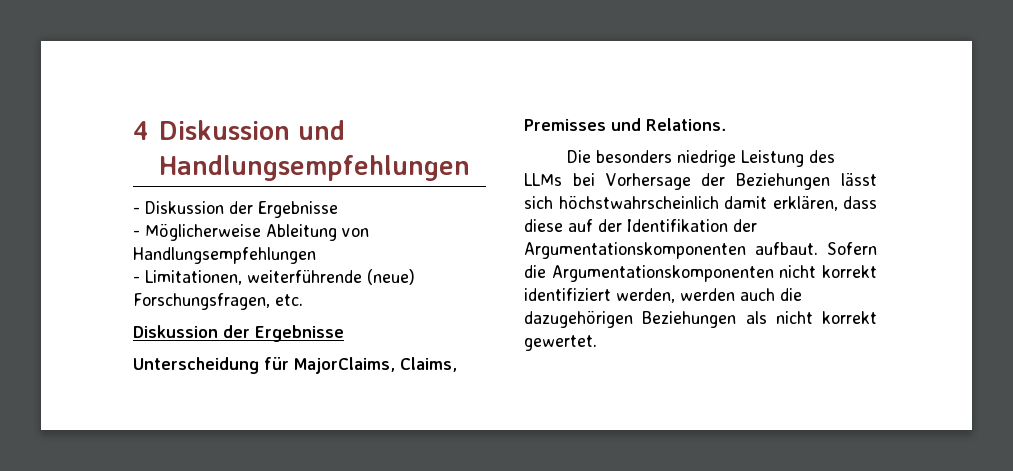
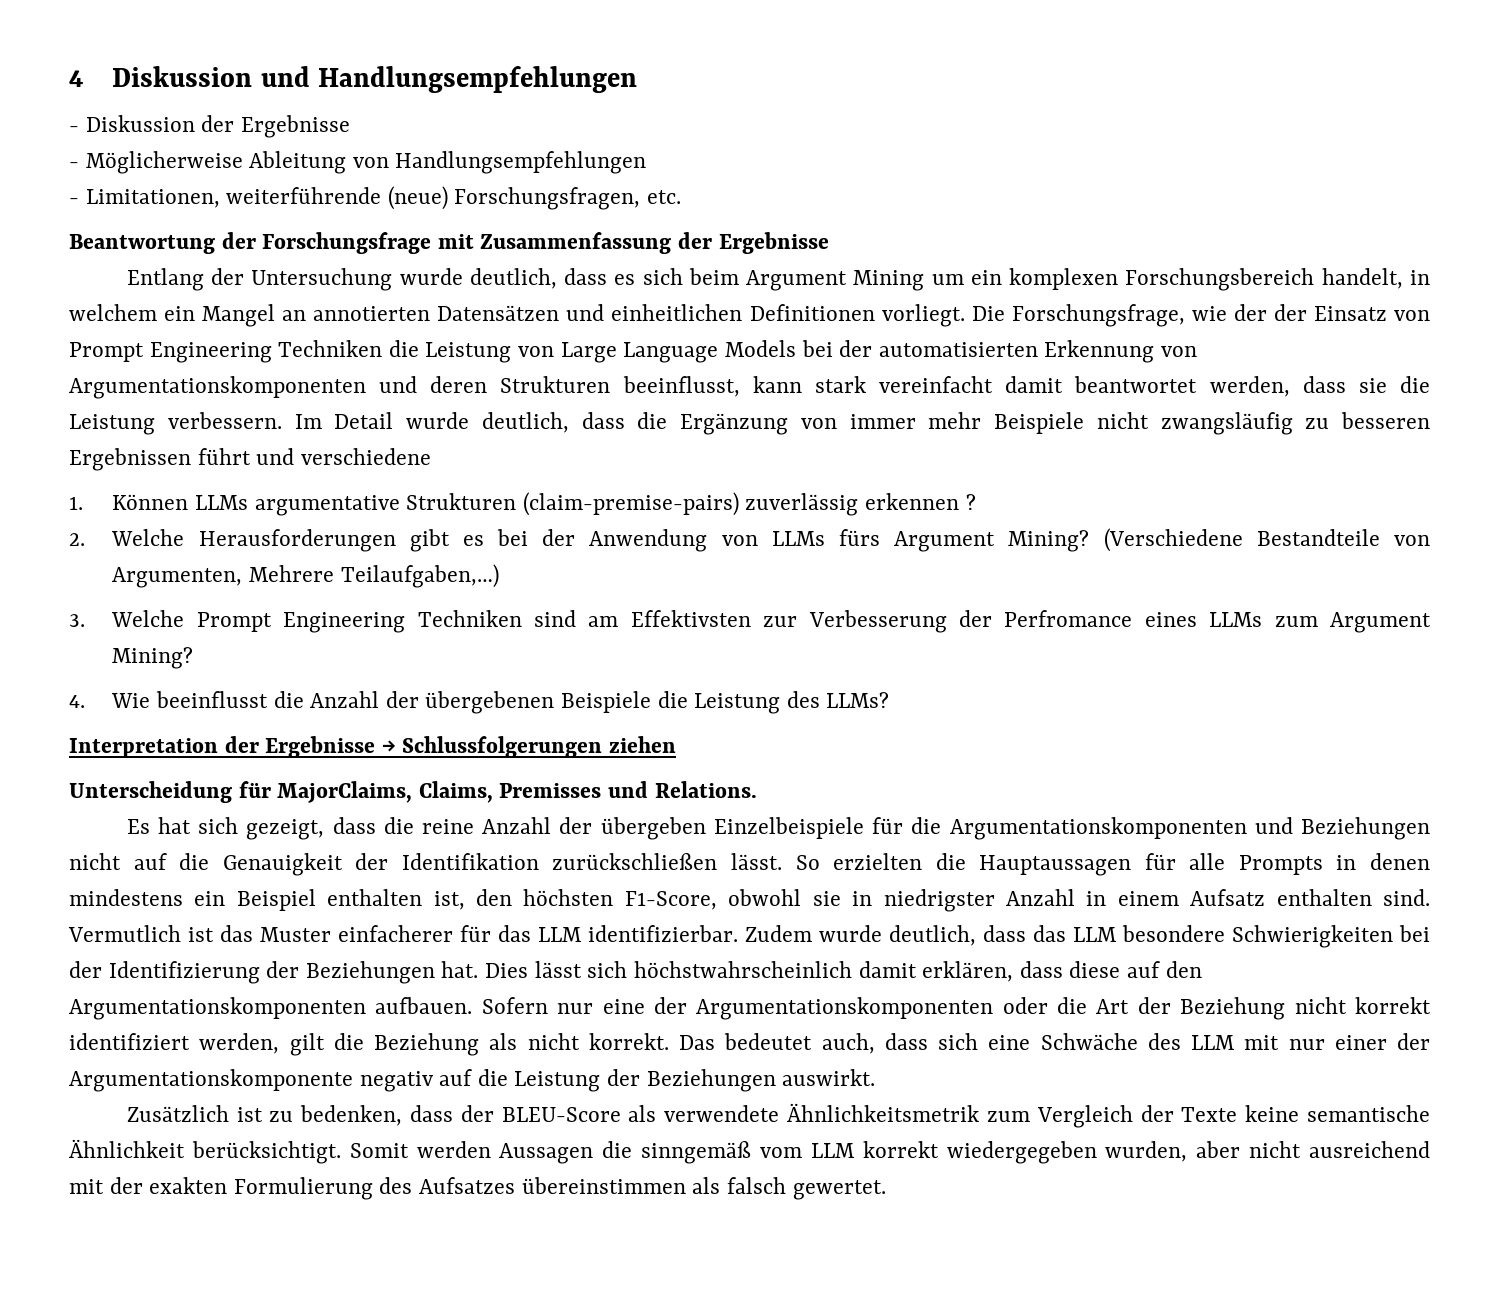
[133,325,344,342] Diskussion der Ergebnisse -> [69,232,829,254] [126,268,1430,291] [69,304,1430,327] [69,340,1197,363] [69,376,1431,399] [69,412,1430,435] [69,448,431,471] [69,492,976,516] [69,528,1430,552] [112,564,499,588] [69,610,1431,633] [112,647,194,669] [69,691,890,714] [69,736,677,758] Beantwortung der Forschungsfrage mit Zusammenfassung der Ergebnisse // Entlang der Untersuchung wurde deutlich, dass es sich beim Argument Mining um ein komplexen Forschungsbereich handelt, in welchem ein Mangel an annotierten Datensätzen und einheitlichen Definitionen vorliegt. Die Forschungsfrage, wie der der Einsatz von Prompt Engineering Techniken die Leistung von Large Language Models bei der automatisierten Erkennung von Argumentationskomponenten und deren Strukturen beeinflusst, kann stark vereinfacht damit beantwortet werden, dass sie die Leistung verbessern. Im Detail wurde deutlich, dass die Ergänzung von immer mehr Beispiele nicht zwangsläufig zu besseren Ergebnissen führt und verschiedene // 1. Können LLMs argumentative Strukturen (claim-premise-pairs) zuverlässig erkennen ? // 2. Welche Herausforderungen gibt es bei der Anwendung von LLMs fürs Argument Mining? (Verschiedene Bestandteile von Argumenten, Mehrere Teilaufgaben,…) // 3. Welche Prompt Engineering Techniken sind am Effektivsten zur Verbesserung der Perfromance eines LLMs zum Argument Mining? // 4. Wie beeinflusst die Anzahl der übergebenen Beispiele die Leistung des LLMs? // Interpretation der Ergebnisse → Schlussfolgerungen ziehen
[566,150,835,167] [524,173,831,190] Die besonders niedrige Leistung des LLMs bei Vorhersage der Beziehungen -> [126,817,1431,840] [69,853,1430,876] [69,889,1430,912] [68,925,1430,948] [69,961,529,984] Es hat sich gezeigt, dass die reine Anzahl der übergeben Einzelbeispiele für die Argumentationskomponenten und Beziehungen nicht auf die Genauigkeit der Identifikation zurückschließen lässt. So erzielten die Hauptaussagen für alle Prompts in denen mindestens ein Beispiel enthalten ist, den höchsten F1-Score, obwohl sie in niedrigster Anzahl in einem Aufsatz enthalten sind. Vermutlich ist das Muster einfacherer für das LLM identifizierbar. Zudem wurde deutlich, dass das LLM besondere Schwierigkeiten bei der Identifizierung der Beziehungen hat. Dies
[598,219,757,232] [524,242,877,259] [524,265,877,282] [524,288,802,303] [524,310,877,328] der Identifikation der Argumentationskomponenten aufbaut. Sofern die Argumentationskomponenten nicht korrekt identifiziert werden, werden auch die dazugehörigen Beziehungen als nicht korrekt -> [1165,961,1202,978] [69,997,1432,1020] [69,1033,1430,1056] [69,1069,876,1092] [126,1103,1430,1128] [69,1139,1431,1164] [69,1177,786,1200] den Argumentationskomponenten aufbauen. Sofern nur eine der Argumentationskomponenten oder die Art der Beziehung nicht korrekt identifiziert werden, gilt die Beziehung als nicht korrekt. Das bedeutet auch, dass sich eine Schwäche des LLM mit nur einer der Argumentationskomponente negativ auf die Leistung der Beziehungen auswirkt. // Zusätzlich ist zu bedenken, dass der BLEU-Score als verwendete Ähnlichkeitsmetrik zum Vergleich der Texte keine semantische Ähnlichkeit berücksichtigt. Somit werden Aussagen die sinngemäß vom LLM korrekt wiedergegeben wurden, aber nicht ausreichend mit der exakten Formulierung des Aufsatzes übereinstimmen als falsch

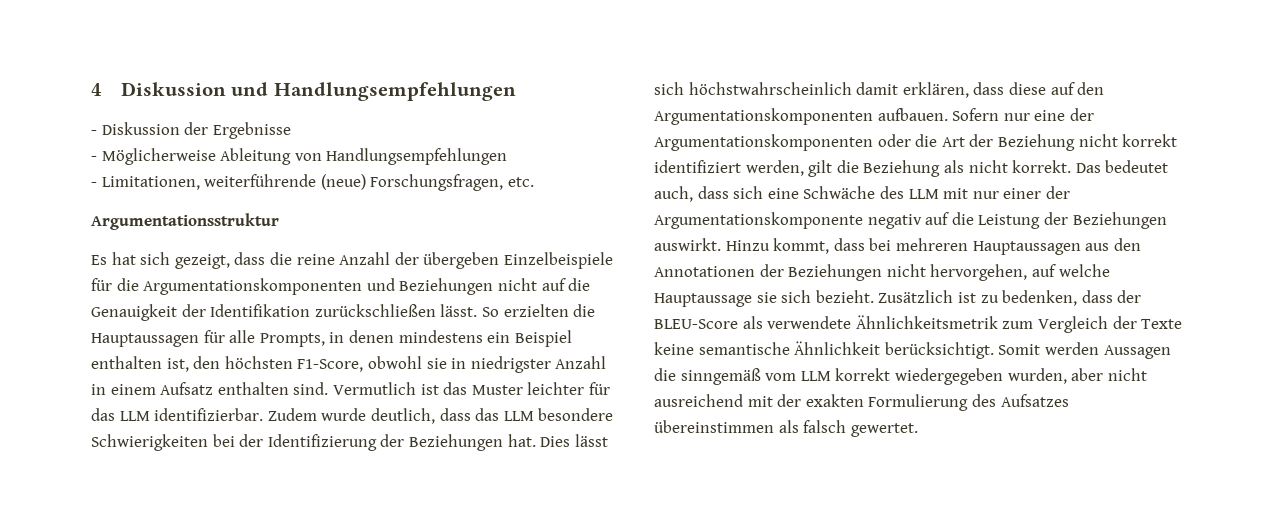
[69,232,829,254] [126,268,1430,291] [69,304,1430,327] [69,340,1197,363] [69,376,1431,399] [69,412,1430,435] [69,448,431,471] [69,492,976,516] [69,528,1430,552] [112,564,499,588] [69,610,1431,633] [112,647,194,669] [69,691,890,714] [69,736,677,758] [69,781,757,803] Beantwortung der Forschungsfrage mit Zusammenfassung der Ergebnisse // Entlang der Untersuchung wurde deutlich, dass es sich beim Argument Mining um ein komplexen Forschungsbereich handelt, in welchem ein Mangel an annotierten Datensätzen und einheitlichen Definitionen vorliegt. Die Forschungsfrage, wie der der Einsatz von Prompt Engineering Techniken die Leistung von Large Language Models bei der automatisierten Erkennung von Argumentationskomponenten und deren Strukturen beeinflusst, kann stark vereinfacht damit beantwortet werden, dass sie die Leistung verbessern. Im Detail wurde deutlich, dass die Ergänzung von immer mehr Beispiele nicht zwangsläufig zu besseren Ergebnissen führt und verschiedene // 1. Können LLMs argumentative Strukturen (claim-premise-pairs) zuverlässig erkennen ? // 2. Welche Herausforderungen gibt es bei der Anwendung von LLMs fürs Argument Mining? (Verschiedene Bestandteile von Argumenten, Mehrere Teilaufgaben,…) // 3. Welche Prompt Engineering Techniken sind am Effektivsten zur Verbesserung der Perfromance eines LLMs zum Argument Mining? // 4. Wie beeinflusst die Anzahl der übergebenen Beispiele die Leistung des LLMs? // Interpretation der Ergebnisse → Schlussfolgerungen ziehen // Unterscheidung für MajorClaims, Claims, Premisses und Relations. -> [91,213,279,230] Argumentationsstruktur
[1238,855,1323,875] Prompts -> [259,333,325,347] Prompts,
[338,925,453,942] einfacherer -> [527,382,585,395] leichter
(876, 1077) // -> [725,238,1141,255] [654,264,1110,281] [654,290,874,307] Hinzu kommt, dass bei mehreren Hauptaussagen aus den Annotationen der Beziehungen nicht hervorgehen, auf welche Hauptaussage sie sich bezieht.

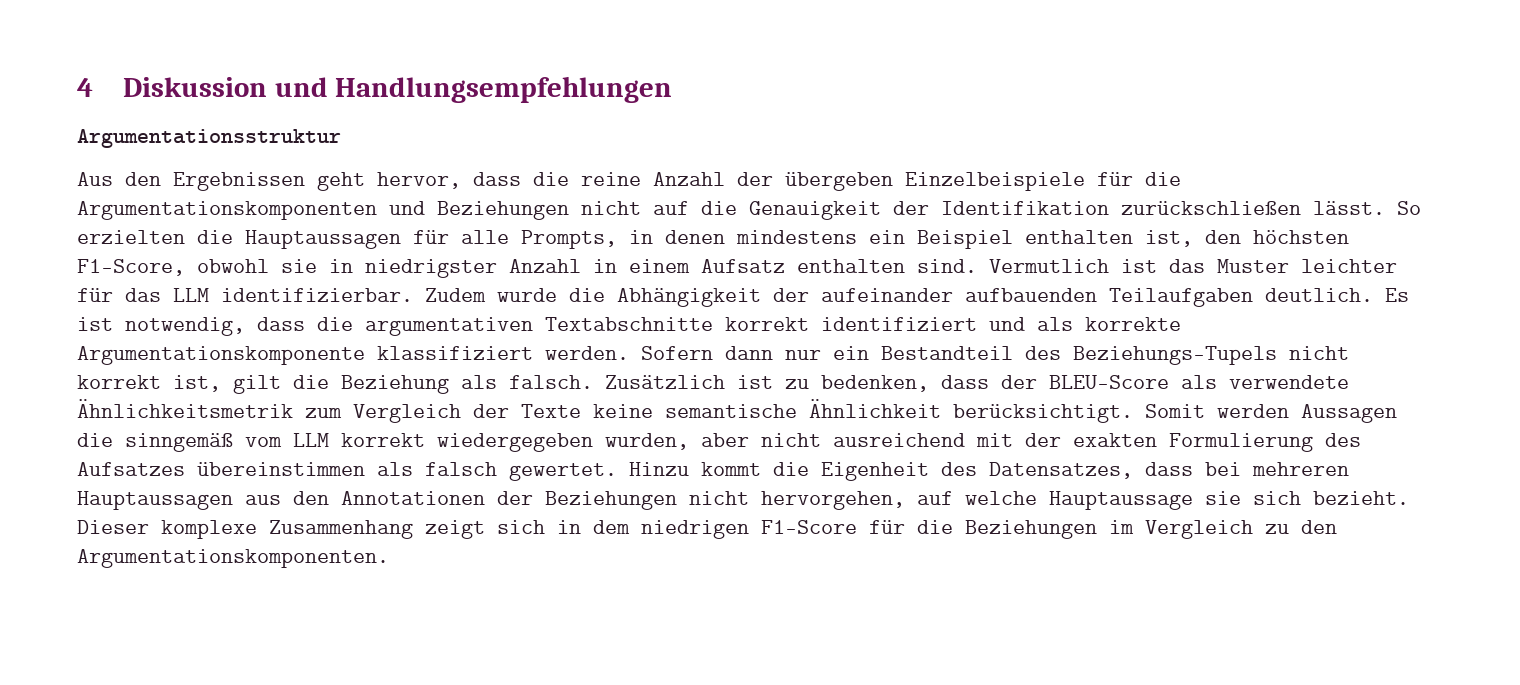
[91,122,291,139] [91,148,508,165] [91,174,534,191] [91,213,279,230] [91,252,230,269] - Diskussion der Ergebnisse // - Möglicherweise Ableitung von Handlungsempfehlungen // - Limitationen, weiterführende (neue) Forschungsfragen, etc. // Argumentationsstruktur // Es hat sich gezeigt, -> [77,129,341,148] [77,172,461,191] Argumentationsstruktur // Aus den Ergebnissen geht hervor,
[370,408,614,424] [91,434,608,451] [654,82,1105,98] [654,108,1094,125] [654,134,1178,151] [654,160,1169,177] [654,186,1070,202] [654,212,1167,229] [654,238,1141,255] [654,264,1110,281] [654,290,874,307] deutlich, dass das LLM besondere Schwierigkeiten bei der Identifizierung der Beziehungen hat. Dies lässt sich höchstwahrscheinlich damit erklären, dass diese auf den Argumentationskomponenten aufbauen. Sofern nur eine der Argumentationskomponenten oder die Art der Beziehung nicht korrekt identifiziert werden, gilt die Beziehung als nicht korrekt. Das bedeutet auch, dass sich eine Schwäche des LLM mit nur einer der Argumentationskomponente negativ auf die Leistung der Beziehungen auswirkt. Hinzu kommt, dass bei mehreren Hauptaussagen aus den Annotationen der Beziehungen nicht hervorgehen, auf welche Hauptaussage sie sich bezieht. -> [569,288,1409,307] [77,317,1181,336] [77,346,1349,365] [77,375,593,394] die Abhängigkeit der aufeinander aufbauenden Teilaufgaben deutlich. Es ist notwendig, dass die argumentativen Textabschnitte korrekt identifiziert und als korrekte Argumentationskomponente klassifiziert werden. Sofern dann nur ein Bestandteil des Beziehungs-Tupels nicht korrekt ist, gilt die Beziehung als falsch.
(918, 430) none -> [629,462,1349,481] [77,491,1409,510] [77,520,1337,539] [77,549,389,568] Hinzu kommt die Eigenheit des Datensatzes, dass bei mehreren Hauptaussagen aus den Annotationen der Beziehungen nicht hervorgehen, auf welche Hauptaussage sie sich bezieht. Dieser komplexe Zusammenhang zeigt sich in dem niedrigen F1-Score für die Beziehungen im Vergleich zu den Argumentationskomponenten.

